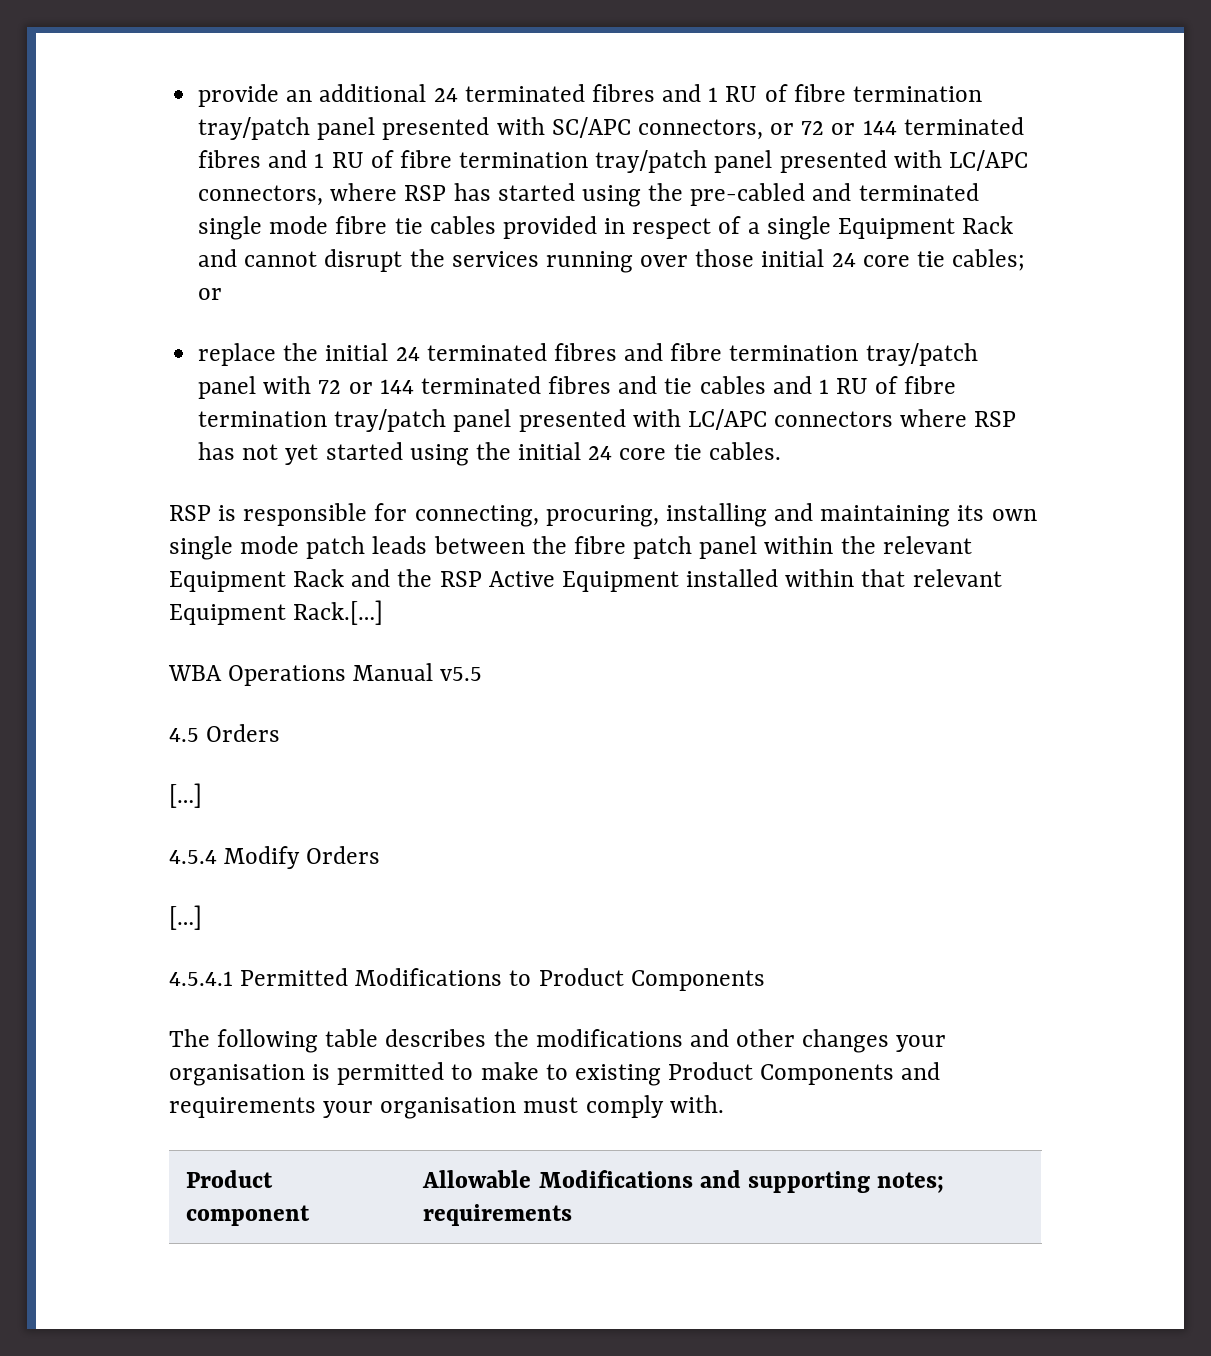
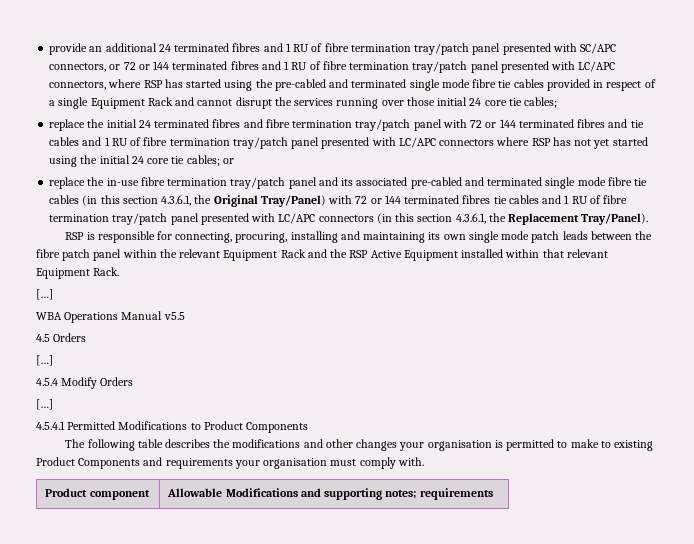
[198,288,223,300] or -> (558, 102) none
[708,442,781,460] cables. -> [186,155,234,166] [49,177,648,189] [49,195,628,207] [49,213,649,225] cables; or // replace the in-use fibre termination tray/patch panel and its associated pre-cabled and terminated single mode fibre tie cables (in this section 4.3.6.1, the Original Tray/Panel) with 72 or 144 terminated fibres tie cables and 1 RU of fibre termination tray/patch panel presented with LC/APC connectors (in this section 4.3.6.1, the Replacement Tray/Panel).
[293,600,384,625] Rack.[…] -> [93,267,120,276] [36,289,53,300] Rack. // […]

